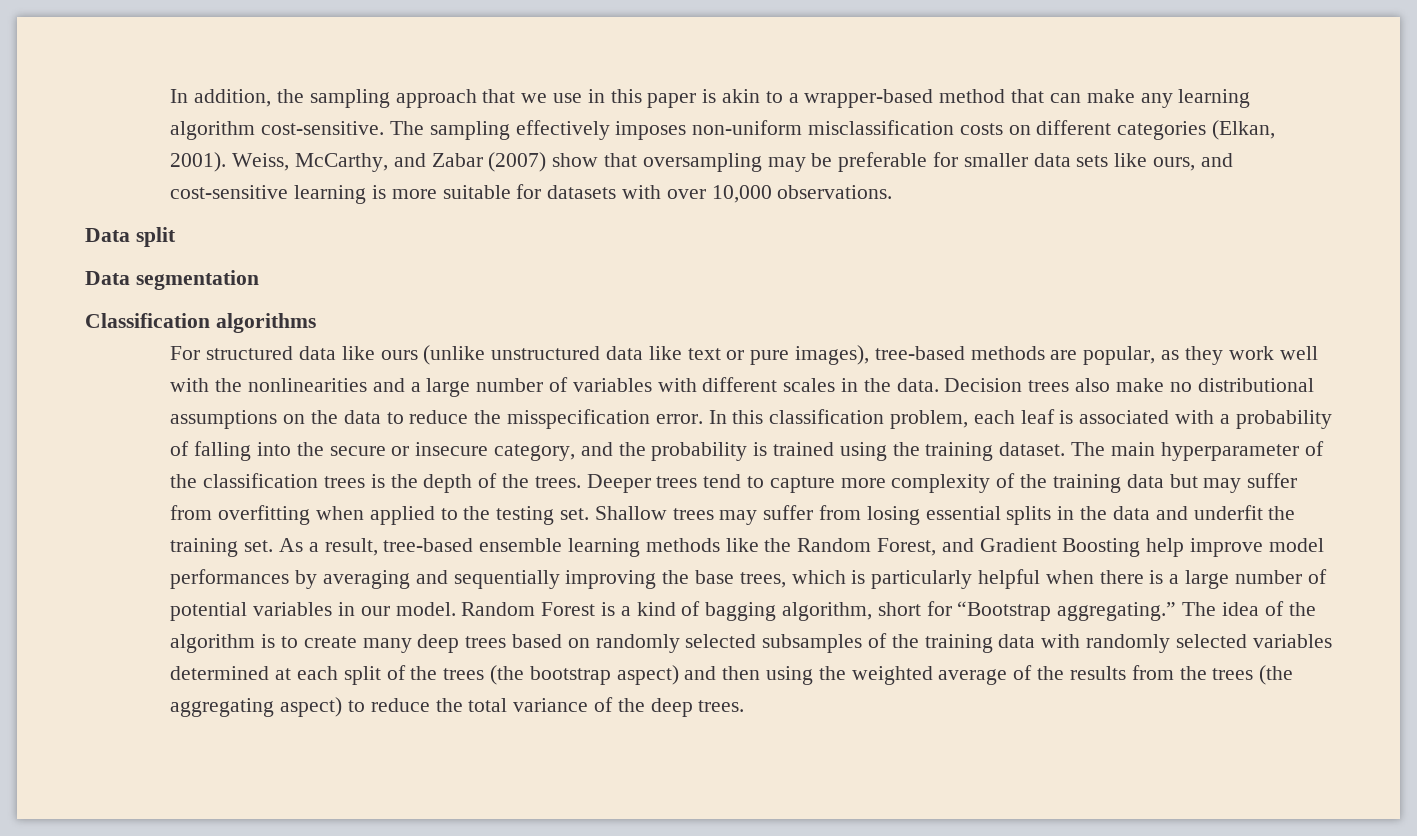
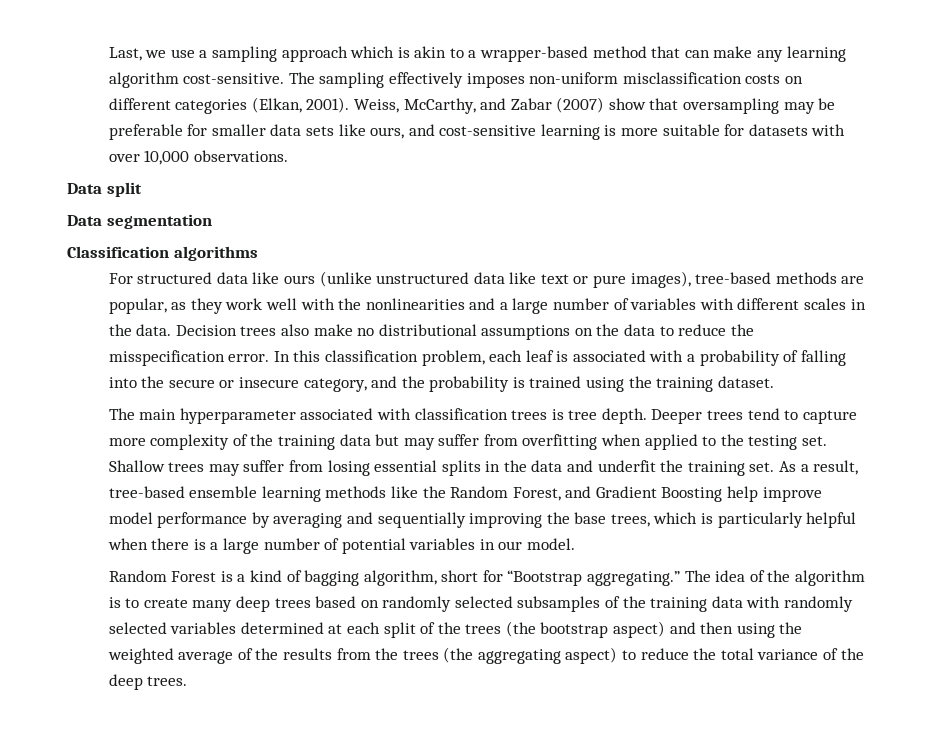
[170,89,697,108] In addition, the sampling approach that we use in this paper -> [108,46,395,62] Last, we use a sampling approach which
(1066, 449) none -> (774, 382) //
[1304,441,1324,456] [170,474,198,488] of the -> [300,408,411,420] associated with
[390,473,581,493] the depth of the trees. -> [568,408,647,424] tree depth.
[170,569,290,589] performances -> [157,512,248,528] performance
(456, 609) none -> (576, 544) //

